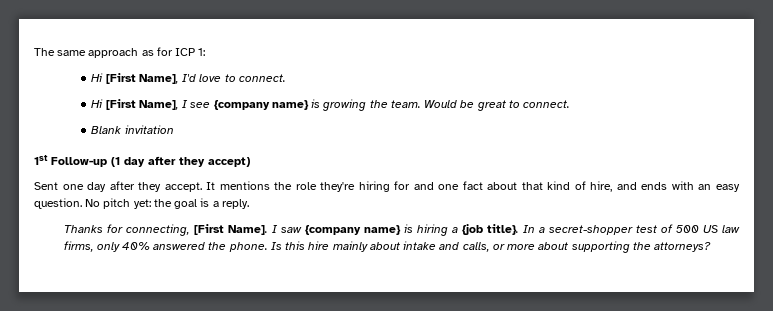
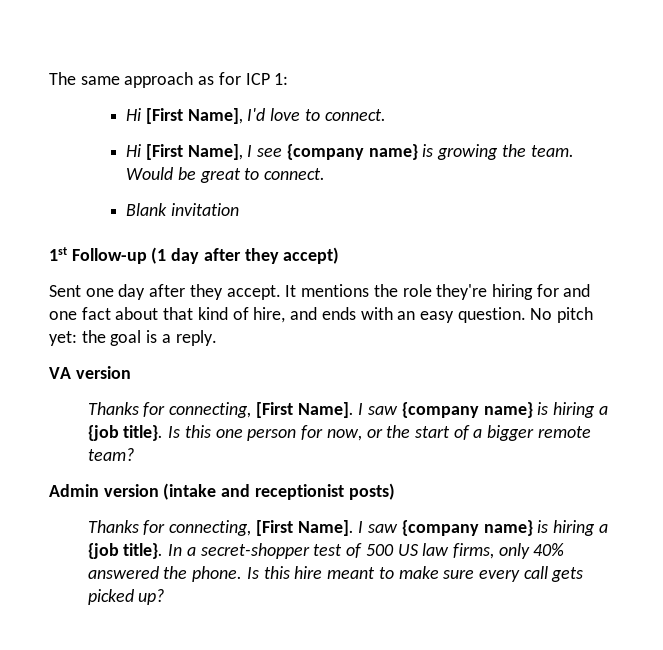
(249, 204) none -> [49,366,131,379] [87,402,608,418] [87,425,591,441] [87,448,134,461] [49,483,395,500] // VA version // Thanks for connecting, [First Name]. I saw {company name} is hiring a {job title}. Is this one person for now, or the start of a bigger remote team? // Admin version (intake and receptionist posts)
[332,241,712,253] mainly about intake and calls, or more about supporting the attorneys? -> [327,566,584,582] [87,589,165,605] meant to make sure every call gets picked up?

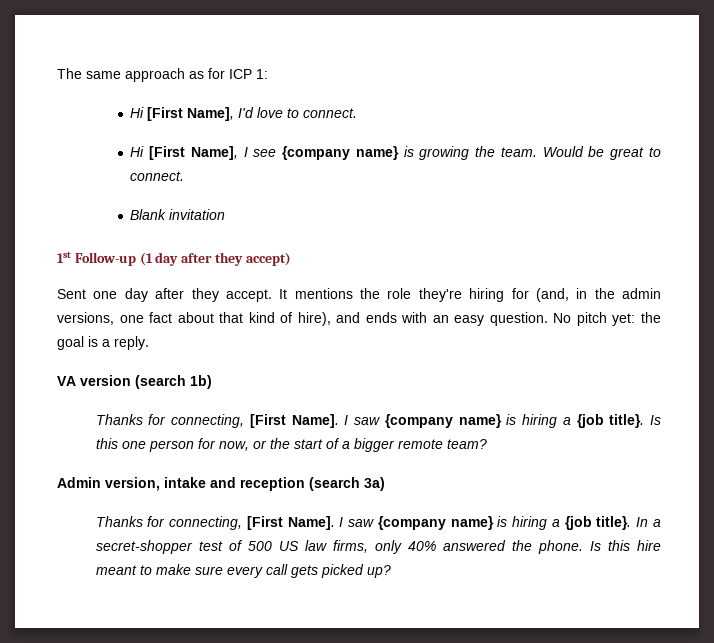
[563,284,591,297] and -> [535,288,661,302] [57,312,114,325] (and, in the admin versions,
[253,307,286,323] hire, -> [297,312,331,326] hire),
(131, 372) none -> [135,375,212,389] (search 1b)
[103,483,395,500] version (intake and receptionist posts) -> [105,477,385,491] version, intake and reception (search 3a)

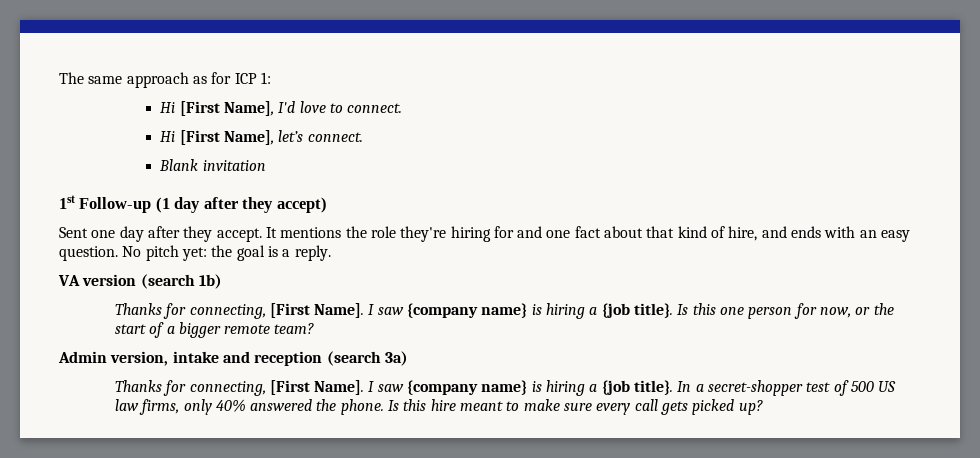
[243,146,661,160] I see {company name} is growing the team. Would be great to -> [278,130,304,142] let’s
[535,288,661,302] [57,312,114,325] (and, in the admin versions, -> [517,226,543,238] and
[297,312,331,326] hire), -> [728,226,758,241] hire,

